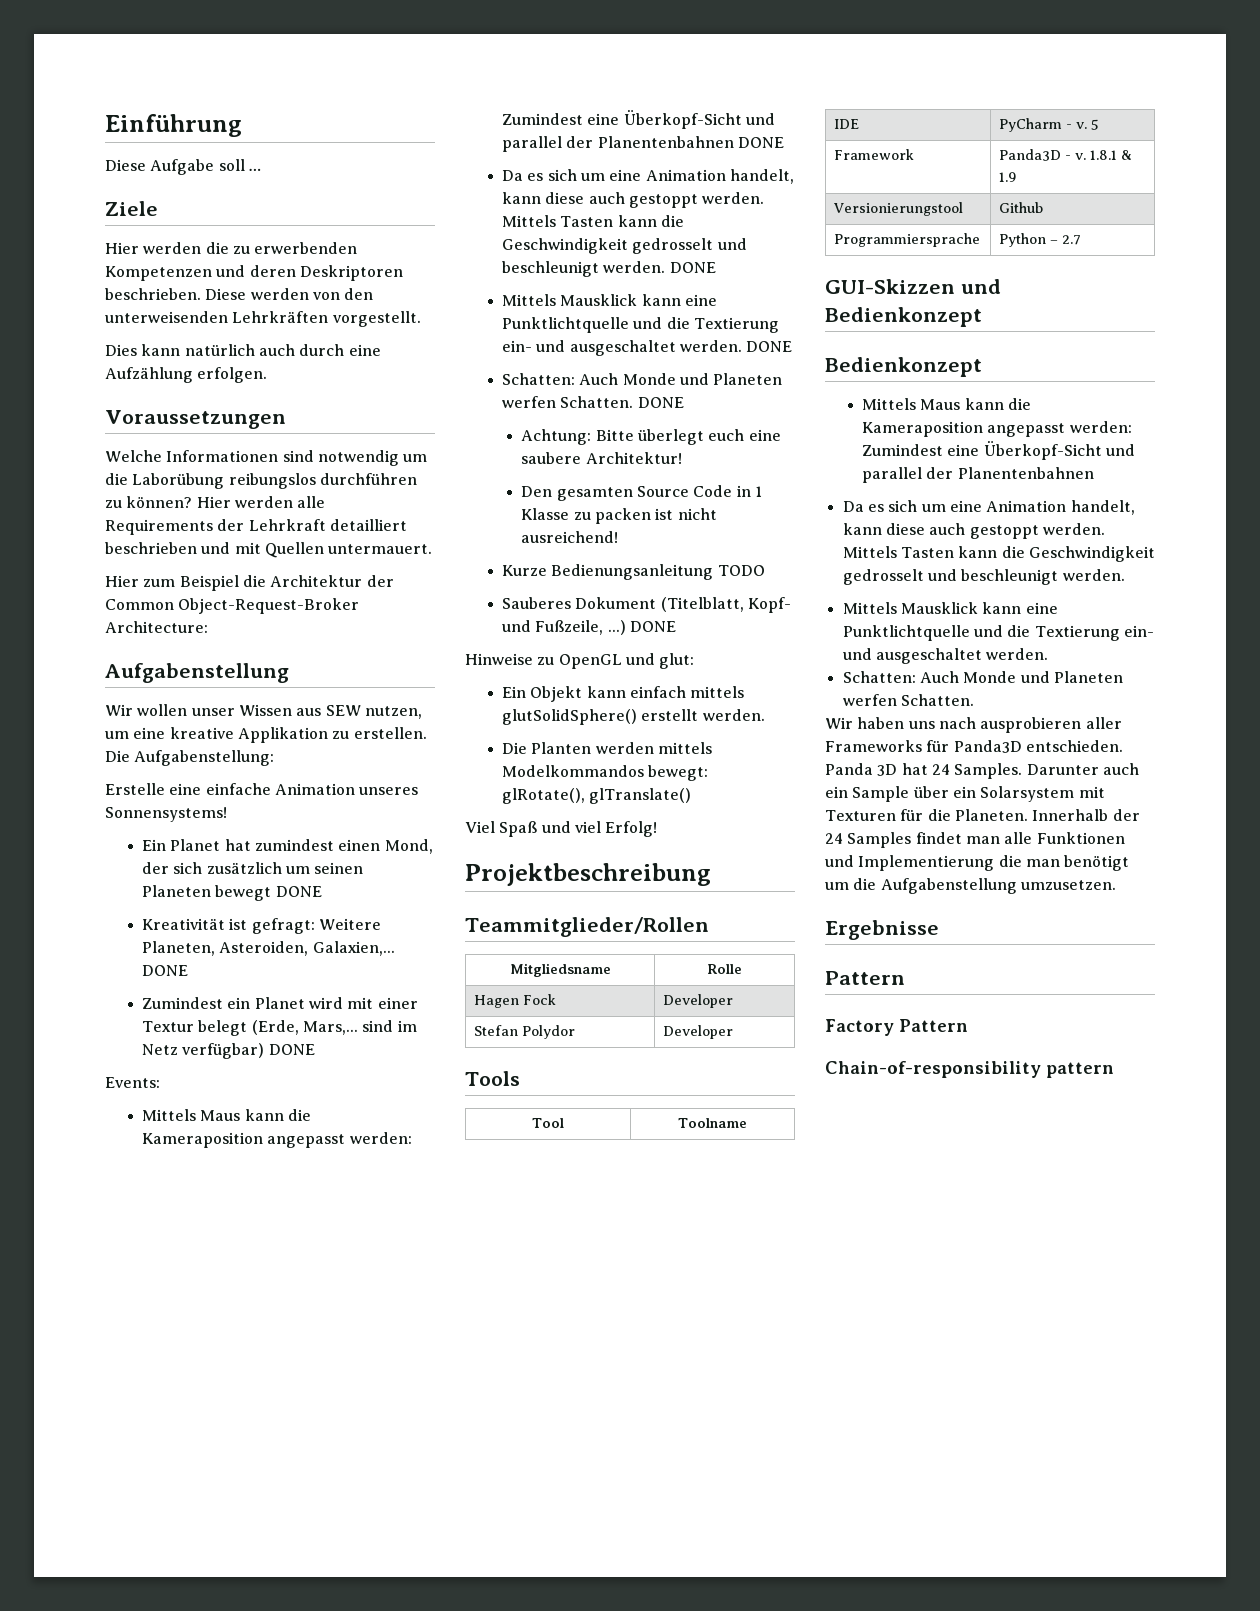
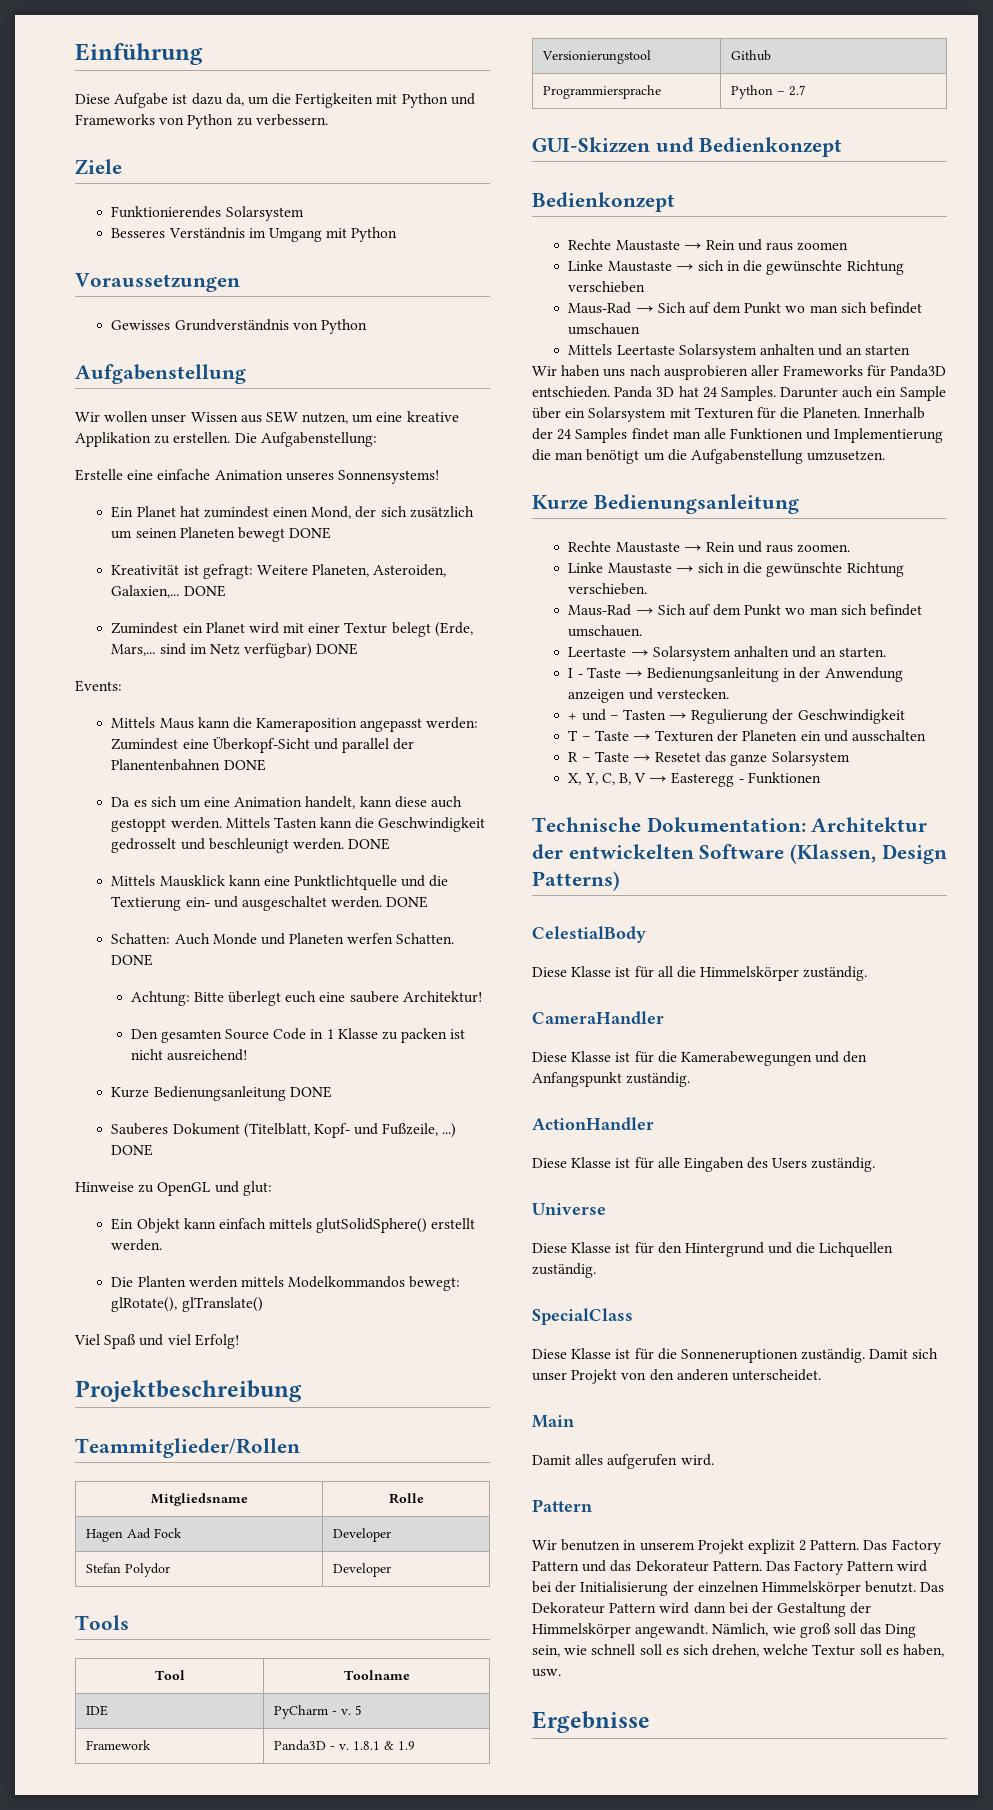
[218,159,261,171] [105,201,158,216] [105,242,358,254] [105,265,403,281] [105,288,374,300] [105,311,421,327] [105,344,381,356] [105,367,268,383] [105,410,286,429] [105,450,428,466] [105,473,417,489] [105,496,326,508] [105,519,407,535] [105,542,433,558] [105,575,394,591] [105,598,360,614] [105,621,208,633] soll … // Ziele // Hier werden die zu erwerbenden Kompetenzen und deren Deskriptoren beschrieben. Diese werden von den unterweisenden Lehrkräften vorgestellt. // Dies kann natürlich auch durch eine Aufzählung erfolgen. // Voraussetzungen // Welche Informationen sind notwendig um die Laborübung reibungslos durchführen zu können? Hier werden alle Requirements der Lehrkraft detailliert beschrieben und mit Quellen untermauert. // Hier zum Beispiel die Architektur der Common Object-Request-Broker Architecture: -> [172,93,475,108] [75,114,328,129] [75,159,122,174] [111,206,304,221] [111,227,398,242] [75,273,240,292] [111,319,367,334] ist dazu da, um die Fertigkeiten mit Python und Frameworks von Python zu verbessern. // Ziele // Funktionierendes Solarsystem // Besseres Verständnis im Umgang mit Python // Voraussetzungen // Gewisses Grundverständnis von Python
[717,565,765,576] TODO -> [289,1086,332,1098] DONE
(520, 1001) none -> [126,1528,151,1539] Aad
[862,398,1031,410] [862,421,1132,437] [862,441,1135,460] [862,467,1094,483] [842,500,1135,515] [842,523,1105,539] [842,546,1155,562] [842,569,1125,585] [842,602,1058,614] [842,625,1154,641] [842,648,1049,664] [842,671,1123,683] [842,694,974,706] Mittels Maus kann die Kameraposition angepasst werden: Zumindest eine Überkopf-Sicht und parallel der Planentenbahnen // Da es sich um eine Animation handelt, kann diese auch gestoppt werden. Mittels Tasten kann die Geschwindigkeit gedrosselt und beschleunigt werden. // Mittels Mausklick kann eine Punktlichtquelle und die Textierung ein- und ausgeschaltet werden. // Schatten: Auch Monde und Planeten werfen Schatten. -> [568,239,849,251] [568,260,904,275] [568,281,646,293] [568,302,922,314] [568,323,641,335] [568,344,911,359] Rechte Maustaste → Rein und raus zoomen // Linke Maustaste → sich in die gewünschte Richtung verschieben // Maus-Rad → Sich auf dem Punkt wo man sich befindet umschauen // Mittels Leertaste Solarsystem anhalten und an starten
[825,920,939,940] [825,971,905,985] [825,1019,968,1036] [825,1061,1114,1078] Ergebnisse // Pattern // Factory Pattern // Chain-of-responsibility pattern -> [532,494,799,514] [568,541,851,553] [568,562,904,577] [568,583,648,595] [568,604,922,616] [568,625,643,637] [568,646,887,661] [568,667,903,682] [568,688,729,703] [568,709,905,724] [568,730,926,742] [568,751,850,766] [568,772,821,787] [532,817,928,832] [532,844,947,864] [532,871,620,891] [532,926,646,943] [532,966,868,981] [532,1011,664,1024] [532,1051,868,1066] [532,1072,691,1087] [532,1117,654,1130] [532,1157,876,1172] [532,1203,606,1215] [532,1242,894,1257] [532,1263,596,1278] [532,1308,633,1325] [532,1348,939,1363] [532,1369,821,1384] [532,1415,574,1428] [532,1454,714,1469] [532,1499,592,1512] [532,1539,941,1554] [532,1560,928,1575] [532,1581,945,1596] [532,1602,872,1617] [532,1623,917,1638] [532,1644,945,1657] [532,1669,561,1677] [532,1711,650,1733] Kurze Bedienungsanleitung // Rechte Maustaste → Rein und raus zoomen. // Linke Maustaste → sich in die gewünschte Richtung verschieben. // Maus-Rad → Sich auf dem Punkt wo man sich befindet umschauen. // Leertaste → Solarsystem anhalten und an starten. // I - Taste → Bedienungsanleitung in der Anwendung anzeigen und verstecken. // + und – Tasten → Regulierung der Geschwindigkeit // T – Taste → Texturen der Planeten ein und ausschalten // R – Taste → Resetet das ganze Solarsystem // X, Y, C, B, V → Easteregg - Funktionen // Technische Dokumentation: Architektur der entwickelten Software (Klassen, Design Patterns) // CelestialBody // Diese Klasse ist für all die Himmelskörper zuständig. // CameraHandler // Diese Klasse ist für die Kamerabewegungen und den Anfangspunkt zuständig. // ActionHandler // Diese Klasse ist für alle Eingaben des Users zuständig. // Universe // Diese Klasse ist für den Hintergrund und die Lichquellen zuständig. // SpecialClass // Diese Klasse ist für die Sonneneruptionen zuständig. Damit sich unser Projekt von den anderen unterscheidet. // Main // Damit alles aufgerufen wird. // Pattern // Wir benutzen in unserem Projekt explizit 2 Pattern. Das Factory Pattern und das Dekorateur Pattern. Das Factory Pattern wird bei der Initialisierung der einzelnen Himmelskörper benutzt. Das Dekorateur Pattern wird dann bei der Gestaltung der Himmelskörper angewandt. Nämlich, wie groß soll das Ding sein, wie schnell soll es sich drehen, welche Textur soll es haben, usw. // Ergebnisse

